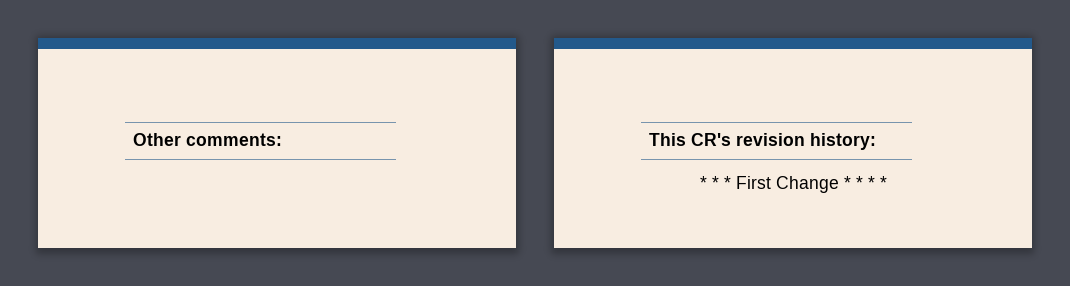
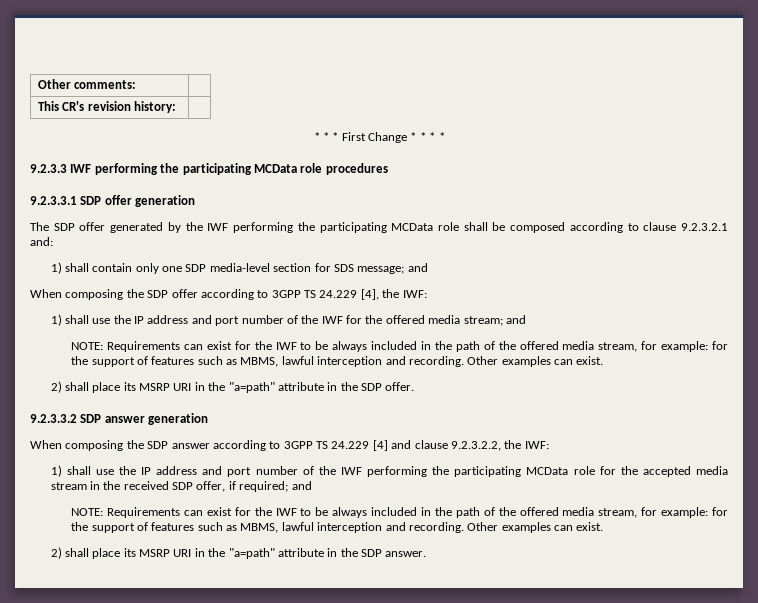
(887, 182) none -> [30,163,388,175] [30,195,196,207] [30,222,728,233] [30,237,53,246] [50,262,428,274] [30,289,427,300] [50,314,526,326] [71,341,729,352] [71,356,604,367] [50,381,415,393] [30,413,209,425] [30,440,549,451] [50,465,728,477] [50,481,312,492] [71,507,729,518] [71,522,604,533] [50,547,427,559] // 9.2.3.3 IWF performing the participating MCData role procedures // 9.2.3.3.1 SDP offer generation // The SDP offer generated by the IWF performing the participating MCData role shall be composed according to clause 9.2.3.2.1 and: // 1) shall contain only one SDP media-level section for SDS message; and // When composing the SDP offer according to 3GPP TS 24.229 [4], the IWF: // 1) shall use the IP address and port number of the IWF for the offered media stream; and // NOTE: Requirements can exist for the IWF to be always included in the path of the offered media stream, for example: for the support of features such as MBMS, lawful interception and recording. Other examples can exist. // 2) shall place its MSRP URI in the "a=path" attribute in the SDP offer. // 9.2.3.3.2 SDP answer generation // When composing the SDP answer according to 3GPP TS 24.229 [4] and clause 9.2.3.2.2, the IWF: // 1) shall use the IP address and port number of the IWF performing the participating MCData role for the accepted media stream in the received SDP offer, if required; and // NOTE: Requirements can exist for the IWF to be always included in the path of the offered media stream, for example: for the support of features such as MBMS, lawful interception and recording. Other examples can exist. // 2) shall place its MSRP URI in the "a=path" attribute in the SDP answer.

